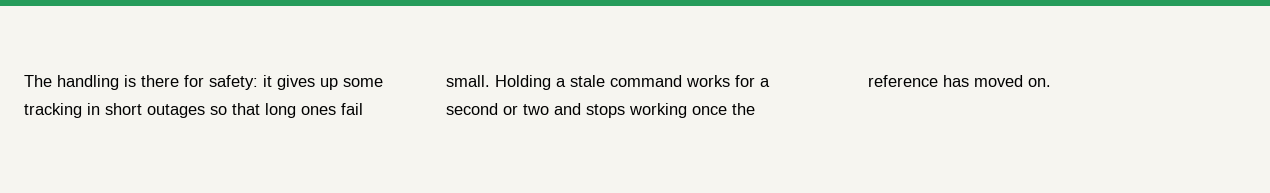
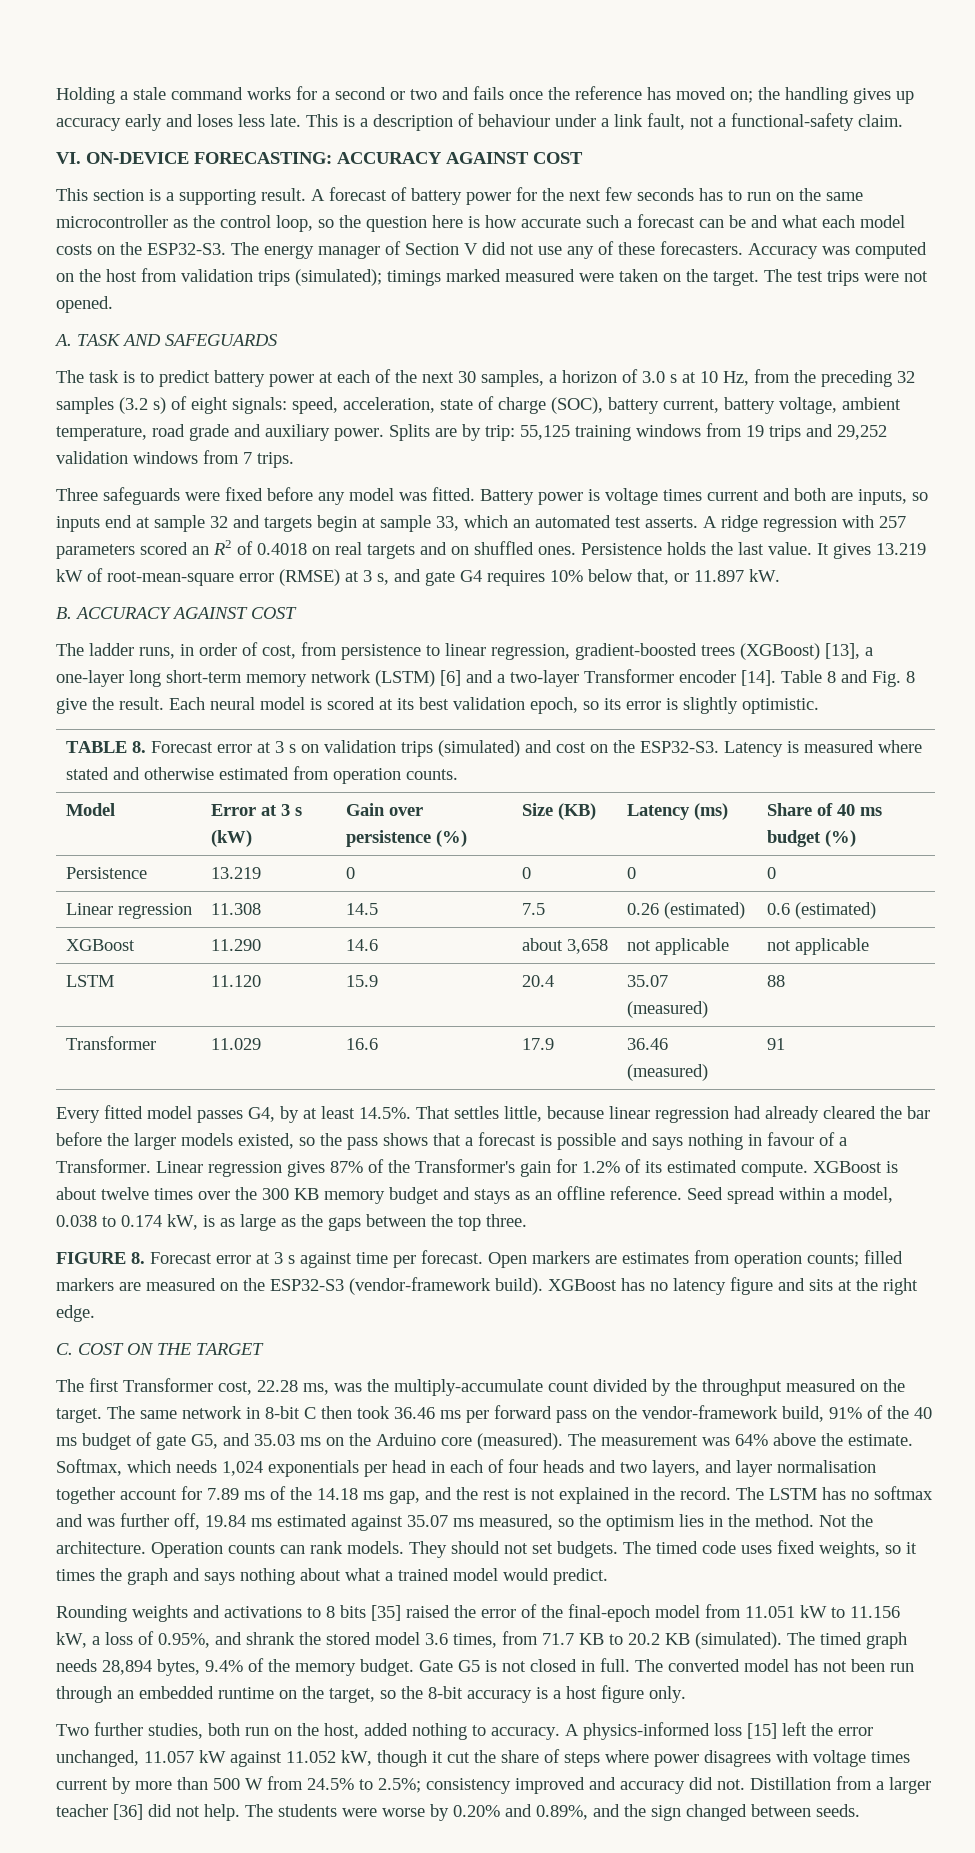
[24,75,383,90] [24,103,363,118] [446,75,490,87] The handling is there for safety: it gives up some tracking in short outages so that long ones fail small. -> (56, 95) none
[586,103,687,118] stops working -> [473,86,504,100] fails
[1028,78,1051,87] on. -> [730,87,914,104] [56,113,903,131] [56,152,583,164] [56,187,863,205] [56,214,905,232] [56,241,927,259] [56,268,928,286] [56,296,113,313] [54,334,277,346] [56,369,915,387] [56,396,901,414] [56,423,887,441] [56,450,294,468] [56,487,928,505] [56,515,906,532] [56,540,926,559] [56,568,780,586] [56,607,297,619] [56,642,873,660] [56,669,915,687] [56,697,819,714] [65,740,922,757] [65,766,458,784] [65,803,115,816] [210,804,302,816] [210,830,252,847] [345,803,423,816] [345,830,467,847] [521,803,596,820] [626,803,728,820] [766,803,882,816] [766,830,856,847] [65,867,147,879] [210,867,261,879] [345,867,355,879] [521,867,531,879] [626,867,636,879] [766,867,776,879] [65,903,192,919] [210,903,261,915] [345,903,378,915] [521,903,545,915] [626,902,745,919] [766,902,876,919] [65,939,135,951] [210,939,261,951] [345,939,378,951] [521,938,608,954] [626,938,729,955] [766,938,869,955] [65,975,114,987] [210,975,261,987] [345,975,378,987] [521,975,554,987] [626,975,668,987] [626,1001,708,1018] [766,975,785,987] [65,1036,156,1050] [210,1038,261,1050] [345,1038,378,1050] [521,1038,554,1050] [626,1038,668,1050] [626,1064,708,1081] [766,1038,785,1050] [56,1105,930,1123] [56,1132,847,1150] [56,1159,898,1177] [56,1186,893,1204] [56,1214,527,1231] [56,1250,903,1268] [56,1277,918,1295] [56,1305,95,1322] [56,1343,264,1355] [56,1378,905,1396] [56,1405,932,1423] [56,1432,913,1450] [56,1459,876,1477] [56,1486,933,1504] [56,1513,873,1531] [56,1540,917,1558] [56,1568,608,1585] [56,1604,900,1622] [56,1631,907,1649] [56,1658,914,1676] [56,1685,686,1703] [56,1722,873,1740] [56,1749,910,1767] [56,1776,931,1794] [56,1804,860,1821] on; the handling gives up accuracy early and loses less late. This is a description of behaviour under a link fault, not a functional-safety claim. // VI. ON-DEVICE FORECASTING: ACCURACY AGAINST COST // This section is a supporting result. A forecast of battery power for the next few seconds has to run on the same microcontroller as the control loop, so the question here is how accurate such a forecast can be and what each model costs on the ESP32-S3. The energy manager of Section V did not use any of these forecasters. Accuracy was computed on the host from validation trips (simulated); timings marked measured were taken on the target. The test trips were not opened. // A. TASK AND SAFEGUARDS // The task is to predict battery power at each of the next 30 samples, a horizon of 3.0 s at 10 Hz, from the preceding 32 samples (3.2 s) of eight signals: speed, acceleration, state of charge (SOC), battery current, battery voltage, ambient temperature, road grade and auxiliary power. Splits are by trip: 55,125 training windows from 19 trips and 29,252 validation windows from 7 trips. // Three safeguards were fixed before any model was fitted. Battery power is voltage times current and both are inputs, so inputs end at sample 32 and targets begin at sample 33, which an automated test asserts. A ridge regression with 257 parameters scored an R2 of 0.4018 on real targets and on shuffled ones. Persistence holds the last value. It gives 13.219 kW of root-mean-square error (RMSE) at 3 s, and gate G4 requires 10% below that, or 11.897 kW. // B. ACCURACY AGAINST COST // The ladder runs, in order of cost, from persistence to linear regression, gradient-boosted trees (XGBoost) [13], a one-layer long short-term memory network (LSTM) [6] and a two-layer Transformer encoder [14]. Table 8 and Fig. 8 give the result. Each neural model is scored at its best validation epoch, so its error is slightly optimistic. // TABLE 8. Forecast error at 3 s on validation trips (simulated) and cost on the ESP32-S3. Latency is measured where stated and otherwise estimated from operation counts. // Model | Error at 3 s (kW) | Gain over persistence (%) | Size (KB) | Latency (ms) | Share of 40 ms budget (%) // Persistence | 13.219 | 0 | 0 | 0 | 0 // Linear regression | 11.308 | 14.5 | 7.5 | 0.26 (estimated) | 0.6 (estimated) // XGBoost | 11.290 | 14.6 | about 3,658 | not applicable | not applicable // LSTM | 11.120 | 15.9 | 20.4 | 35.07 (measured) | 88 // Transformer | 11.029 | 16.6 | 17.9 | 36.46 (measured) | 91 // Every fitted model passes G4, by at least 14.5%. That settles little, because linear regression had already cleared the bar before the larger models existed, so the pass shows that a forecast is possible and says nothing in favour of a Transformer. Linear regression gives 87% of the Transformer's gain for 1.2% of its estimated compute. XGBoost is about twelve times over the 300 KB memory budget and stays as an offline reference. Seed spread within a model, 0.038 to 0.174 kW, is as large as the gaps between the top three. // FIGURE 8. Forecast error at 3 s against time per forecast. Open markers are estimates from operation counts; filled markers are measured on the ESP32-S3 (vendor-framework build). XGBoost has no latency figure and sits at the right edge. // C. COST ON THE TARGET // The first Transformer cost, 22.28 ms, was the multiply-accumulate count divided by the throughput measured on the target. The same network in 8-bit C then took 36.46 ms per forward pass on the vendor-framework build, 91% of the 40 ms budget of gate G5, and 35.03 ms on the Arduino core (measured). The measurement was 64% above the estimate. Softmax, which needs 1,024 exponentials per head in each of four heads and two layers, and layer normalisation together account for 7.89 ms of the 14.18 ms gap, and the rest is not explained in the record. The LSTM has no softmax and was further off, 19.84 ms estimated against 35.07 ms measured, so the optimism lies in the method. Not the architecture. Operation counts can rank models. They should not set budgets. The timed code uses fixed weights, so it times the graph and says nothing about what a trained model would predict. // Rounding weights and activations to 8 bits [35] raised the error of the final-epoch model from 11.051 kW to 11.156 kW, a loss of 0.95%, and shrank the stored model 3.6 times, from 71.7 KB to 20.2 KB (simulated). The timed graph needs 28,894 bytes, 9.4% of the memory budget. Gate G5 is not closed in full. The converted model has not been run through an embedded runtime on the target, so the 8-bit accuracy is a host figure only. // Two further studies, both run on the host, added nothing to accuracy. A physics-informed loss [15] left the error unchanged, 11.057 kW against 11.052 kW, though it cut the share of steps where power disagrees with voltage times current by more than 500 W from 24.5% to 2.5%; consistency improved and accuracy did not. Distillation from a larger teacher [36] did not help. The students were worse by 0.20% and 0.89%, and the sign changed between seeds.

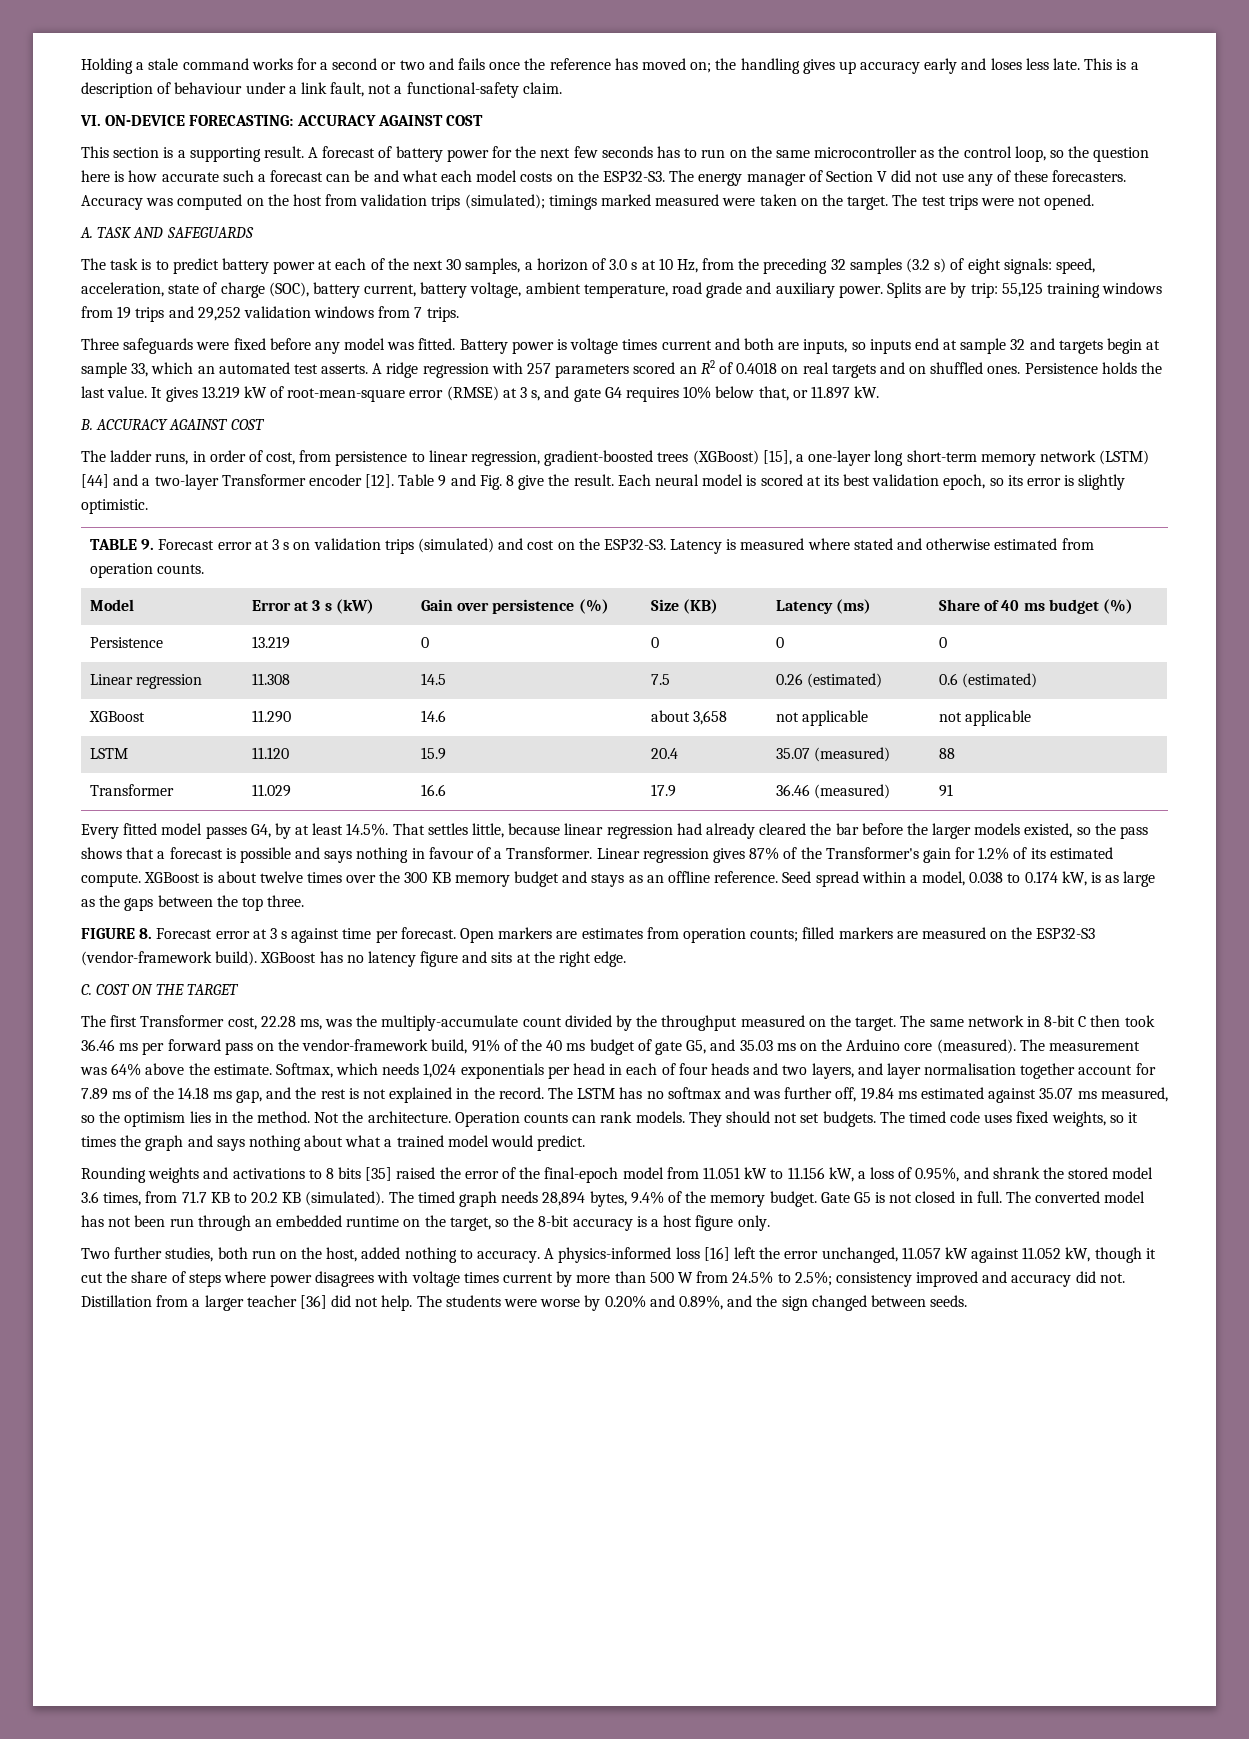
[825,643,860,659] [13], -> [762,450,792,465] [15],
[440,670,461,686] [6] -> [81,474,109,488] [44]
[741,670,836,686] [14]. Table 8 -> [365,474,447,488] [12]. Table 9
[131,741,146,753] 8. -> [141,539,155,550] 9.
[747,1723,777,1739] [15] -> [703,1247,730,1261] [16]

